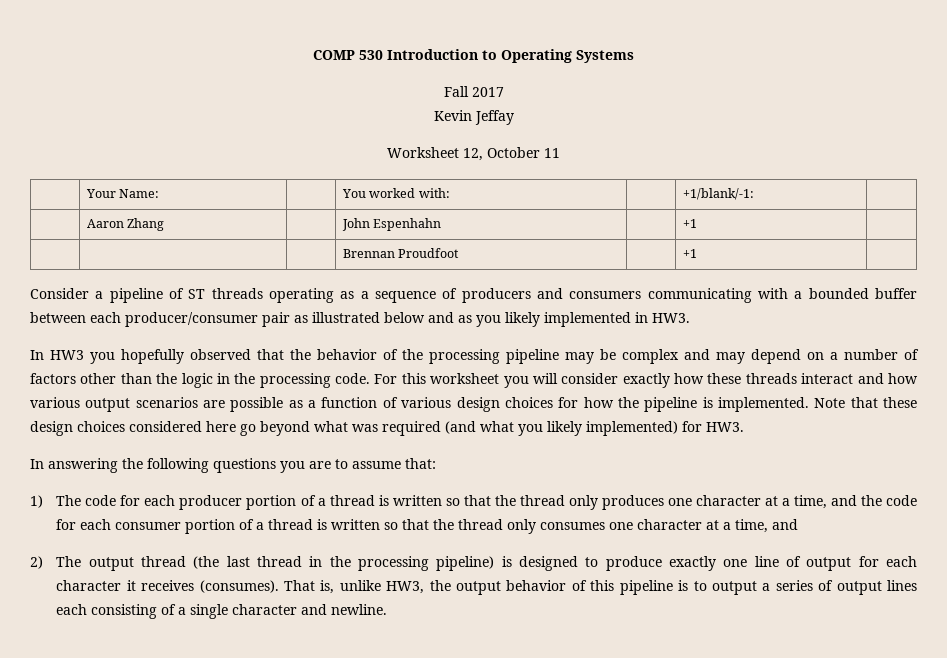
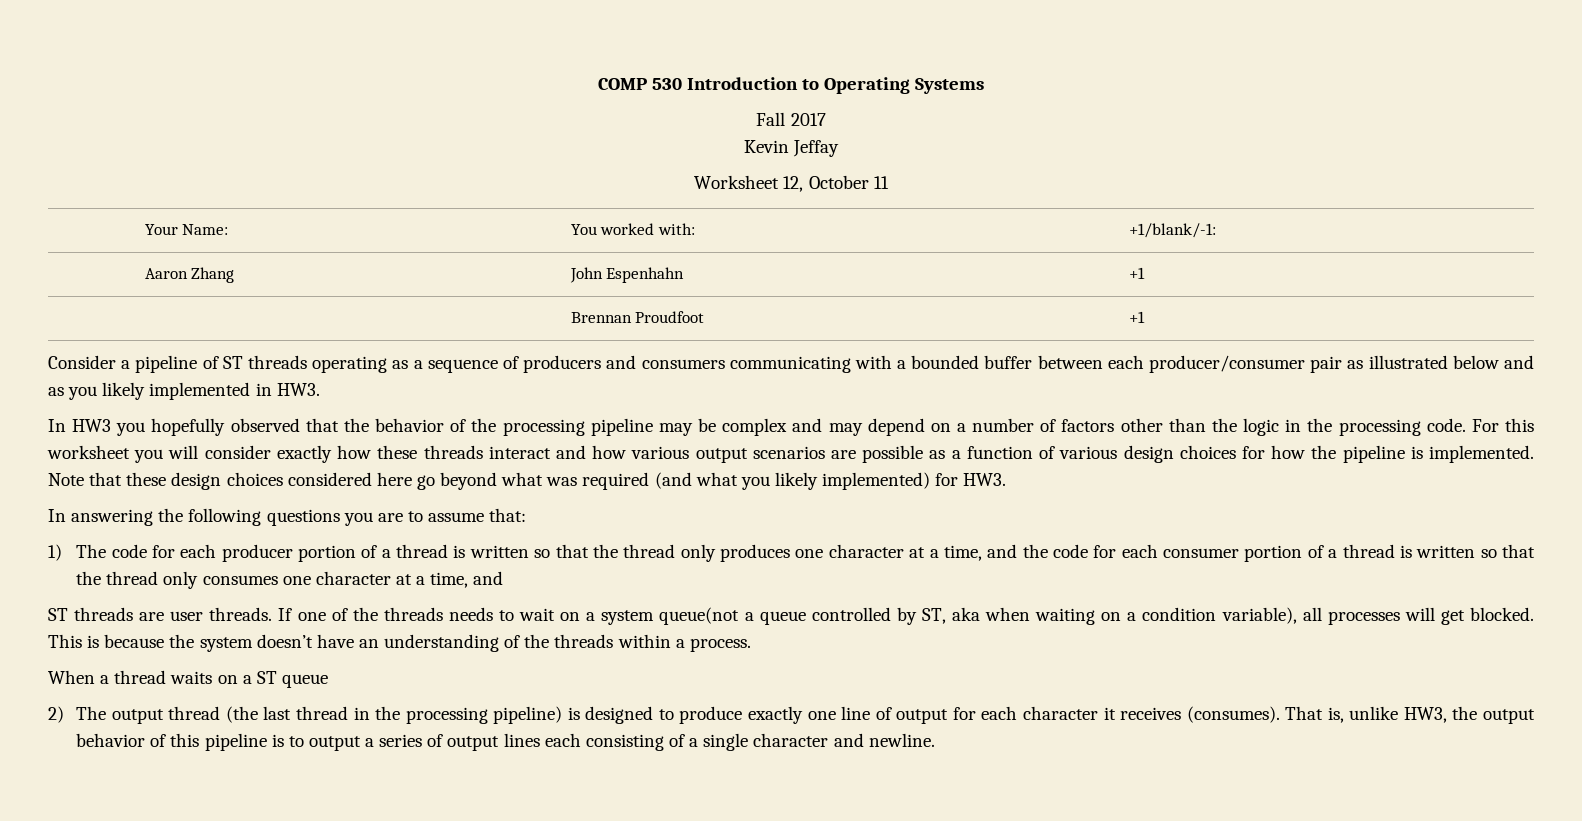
(799, 524) none -> [48,607,1534,625] [48,634,751,652] [48,670,328,688] // ST threads are user threads. If one of the threads needs to wait on a system queue(not a queue controlled by ST, aka when waiting on a condition variable), all processes will get blocked. This is because the system doesn’t have an understanding of the threads within a process. // When a thread waits on a ST queue

